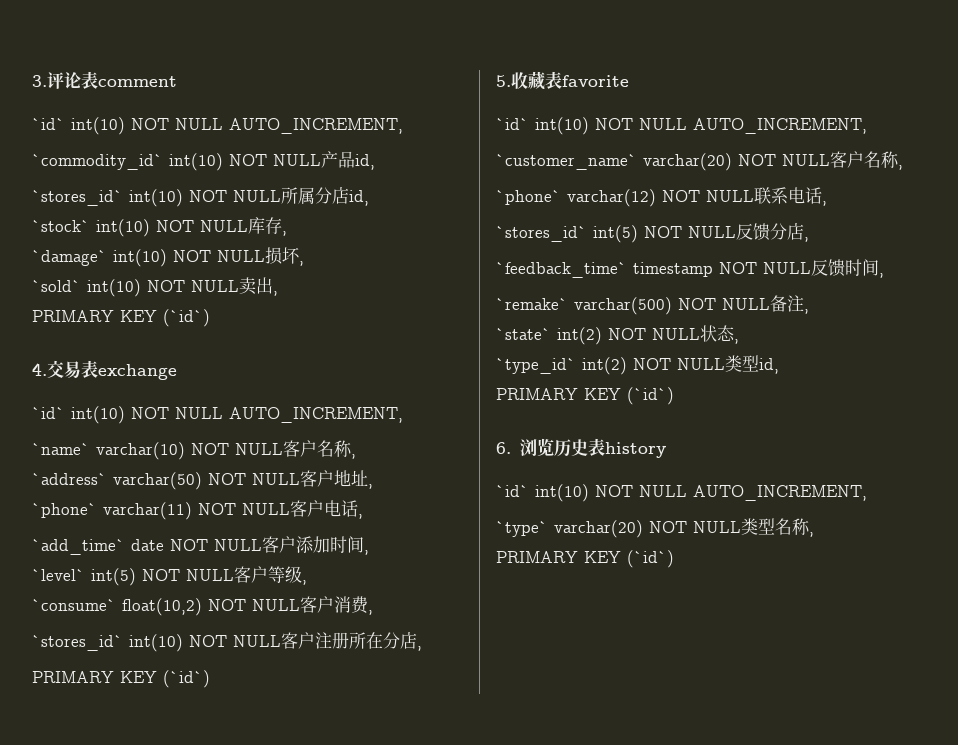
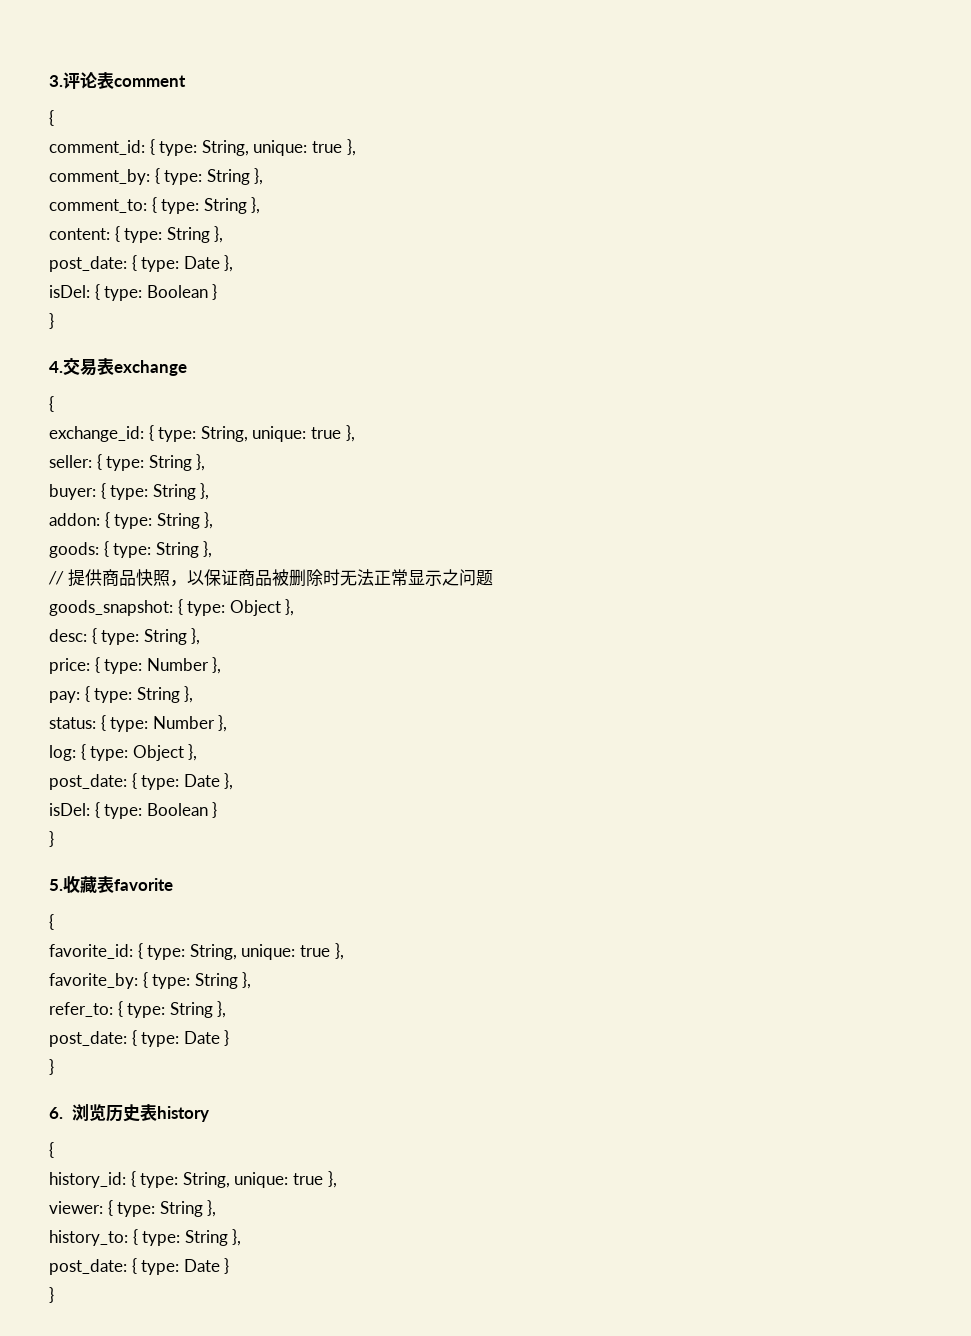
[32,117,403,135] [32,151,375,171] [32,187,369,207] [32,217,287,237] [32,247,304,267] [32,277,278,297] [32,309,210,327] [32,360,177,380] [32,406,403,424] [32,440,356,460] [32,470,373,490] [32,500,363,520] [32,536,369,555] [32,566,307,586] [32,596,373,616] [32,632,422,652] [32,670,210,688] [496,71,629,90] [496,117,867,135] [496,151,903,171] [496,187,827,207] [496,223,809,243] [496,259,884,278] [496,295,809,315] [496,325,739,345] [496,355,779,375] [496,387,674,405] `id` int(10) NOT NULL AUTO_INCREMENT, // `commodity_id` int(10) NOT NULL产品id, // `stores_id` int(10) NOT NULL所属分店id, // `stock` int(10) NOT NULL库存, // `damage` int(10) NOT NULL损坏, // `sold` int(10) NOT NULL卖出, // PRIMARY KEY (`id`) // 4.交易表exchange // `id` int(10) NOT NULL AUTO_INCREMENT, // `name` varchar(10) NOT NULL客户名称, // `address` varchar(50) NOT NULL客户地址, // `phone` varchar(11) NOT NULL客户电话, // `add_time` date NOT NULL客户添加时间, // `level` int(5) NOT NULL客户等级, // `consume` float(10,2) NOT NULL客户消费, // `stores_id` int(10) NOT NULL客户注册所在分店, // PRIMARY KEY (`id`) // 5.收藏表favorite // `id` int(10) NOT NULL AUTO_INCREMENT, // `customer_name` varchar(20) NOT NULL客户名称, // `phone` varchar(12) NOT NULL联系电话, // `stores_id` int(5) NOT NULL反馈分店, // `feedback_time` timestamp NOT NULL反馈时间, // `remake` varchar(500) NOT NULL备注, // `state` int(2) NOT NULL状态, // `type_id` int(2) NOT NULL类型id, // PRIMARY KEY (`id`) -> [49,110,54,126] [49,139,356,156] [49,168,264,185] [49,197,261,214] [49,226,224,243] [49,255,234,272] [49,284,218,301] [49,313,54,329] [49,358,187,376] [49,396,54,412] [49,425,355,442] [49,454,206,471] [49,483,210,500] [49,512,214,529] [49,541,213,558] [48,569,493,587] [49,599,295,616] [49,628,201,645] [49,657,222,674] [49,686,194,703] [49,715,228,732] [49,744,198,761] [49,773,234,790] [49,802,218,819] [49,831,54,847] [49,876,173,894] [49,914,54,930] [49,943,344,960] [49,972,252,989] [49,1001,227,1018] [49,1030,230,1047] [49,1059,54,1075] { // comment_id: { type: String, unique: true }, // comment_by: { type: String }, // comment_to: { type: String }, // content: { type: String }, // post_date: { type: Date }, // isDel: { type: Boolean } // } // 4.交易表exchange // { // exchange_id: { type: String, unique: true }, // seller: { type: String }, // buyer: { type: String }, // addon: { type: String }, // goods: { type: String }, // // 提供商品快照，以保证商品被删除时无法正常显示之问题 // goods_snapshot: { type: Object }, // desc: { type: String }, // price: { type: Number }, // pay: { type: String }, // status: { type: Number }, // log: { type: Object }, // post_date: { type: Date }, // isDel: { type: Boolean } // } // 5.收藏表favorite // { // favorite_id: { type: String, unique: true }, // favorite_by: { type: String }, // refer_to: { type: String }, // post_date: { type: Date } // }
[496,484,867,502] [496,518,814,538] [496,550,674,568] `id` int(10) NOT NULL AUTO_INCREMENT, // `type` varchar(20) NOT NULL类型名称, // PRIMARY KEY (`id`) -> [49,1142,54,1158] [49,1171,337,1188] [49,1200,217,1217] [49,1229,242,1246] [49,1258,230,1275] [49,1287,54,1303] { // history_id: { type: String, unique: true }, // viewer: { type: String }, // history_to: { type: String }, // post_date: { type: Date } // }

